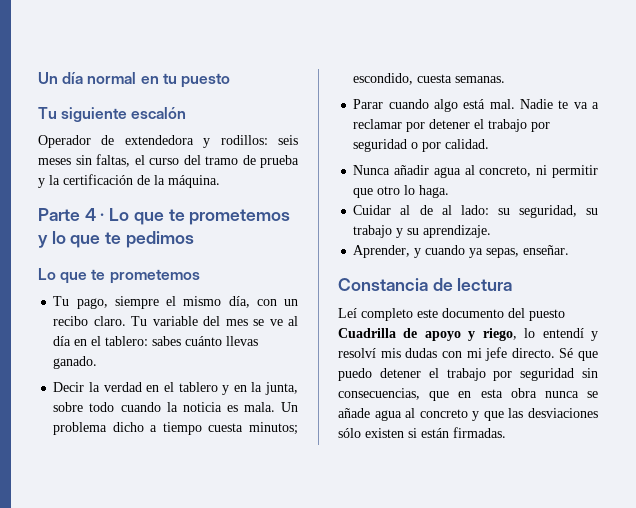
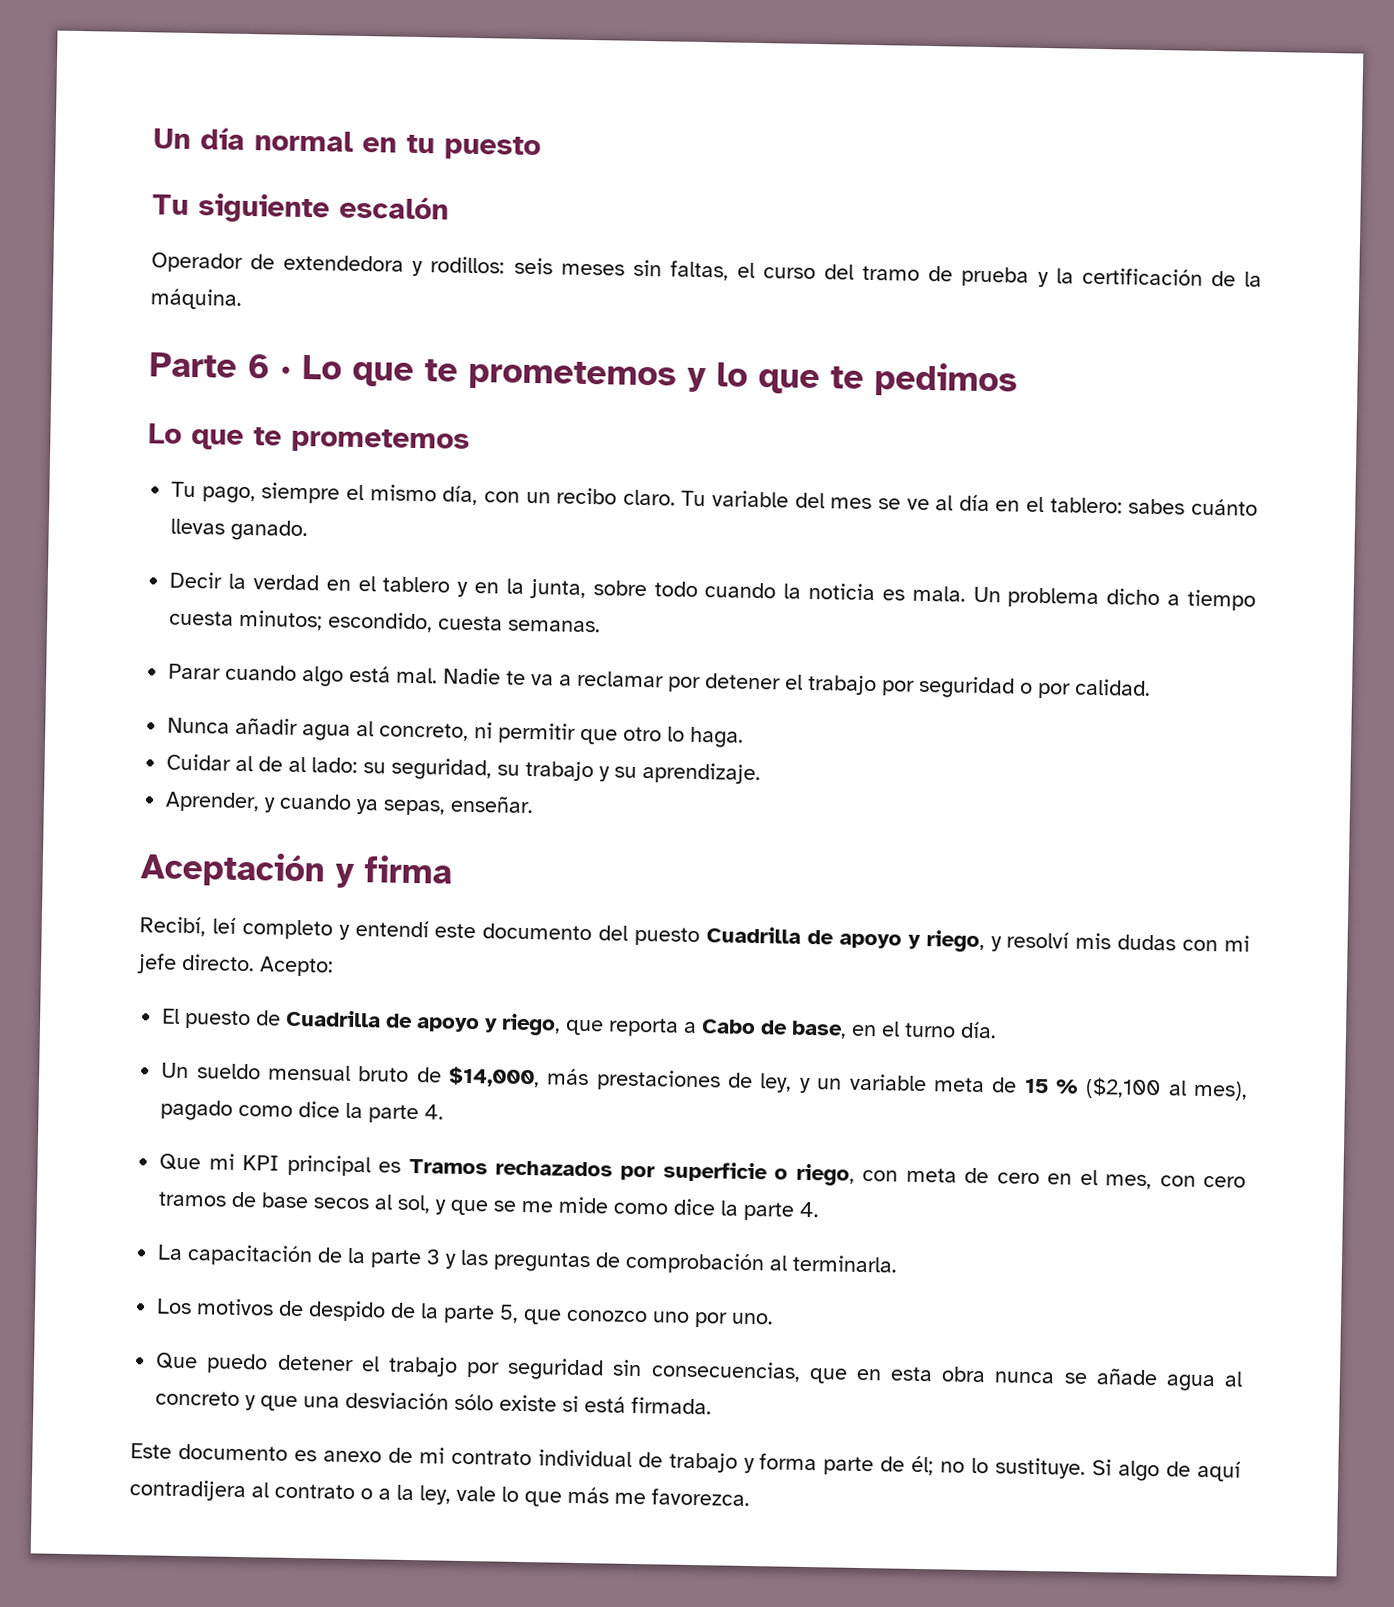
[84,208,96,221] 4 -> [247,354,270,379] 6
[338,278,513,291] [338,308,413,321] Constancia de lectura // Leí completo -> [140,851,453,888] [139,916,429,940] Aceptación y firma // Recibí, leí completo y entendí
[524,328,584,338] lo entendí -> (985, 941) none
[559,348,598,361] Sé que -> [259,956,334,977] [162,1008,998,1039] [161,1062,1249,1101] [160,1099,445,1124] [159,1153,1246,1190] [158,1191,820,1221] [157,1244,899,1275] [156,1298,775,1328] [155,1352,199,1370] Acepto: // El puesto de Cuadrilla de apoyo y riego, que reporta a Cabo de base, en el turno día. // Un sueldo mensual bruto de $14,000, más prestaciones de ley, y un variable meta de 15 % ($2,100 al mes), pagado como dice la parte 4. // Que mi KPI principal es Tramos rechazados por superficie o riego, con meta de cero en el mes, con cero tramos de base secos al sol, y que se me mide como dice la parte 4. // La capacitación de la parte 3 y las preguntas de comprobación al terminarla. // Los motivos de despido de la parte 5, que conozco uno por uno. // Que
[508,408,598,418] [338,427,506,438] las desviaciones sólo existen si están firmadas. -> [303,1391,713,1415] [130,1443,1242,1482] [129,1479,750,1507] una desviación sólo existe si está firmada. // Este documento es anexo de mi contrato individual de trabajo y forma parte de él; no lo sustituye. Si algo de aquí contradijera al contrato o a la ley, vale lo que más me favorezca.

